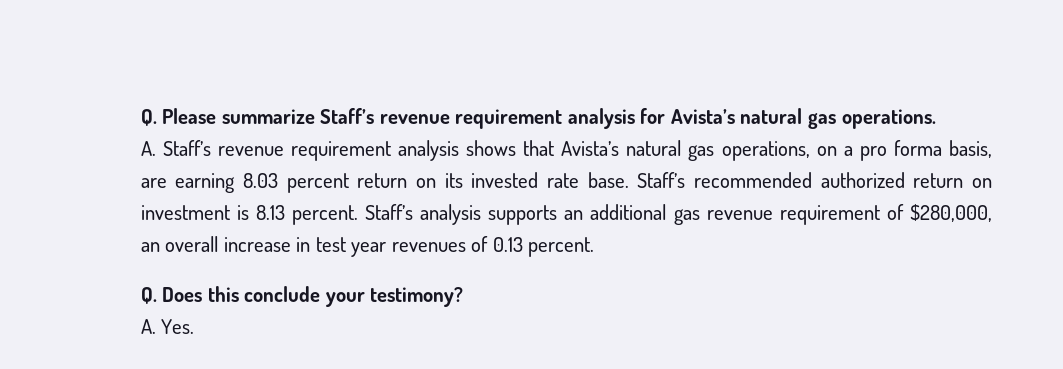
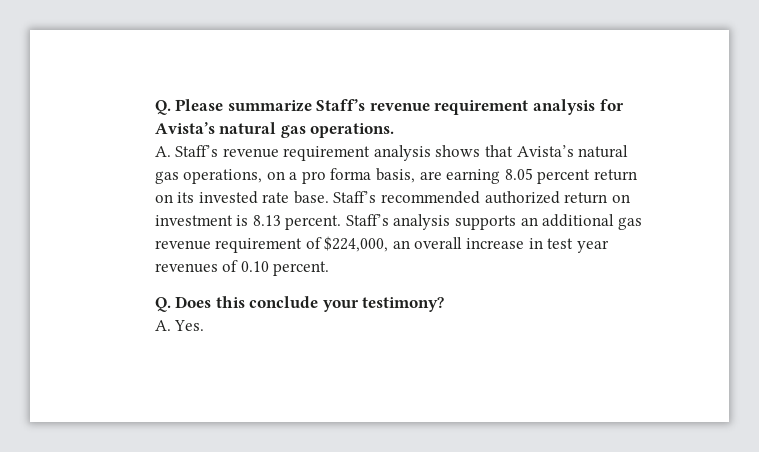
[243,173,279,188] 8.03 -> [504,168,533,180] 8.05
[910,204,992,222] $280,000, -> [324,236,389,252] $224,000,
[492,237,523,252] 0.13 -> [240,261,269,272] 0.10

